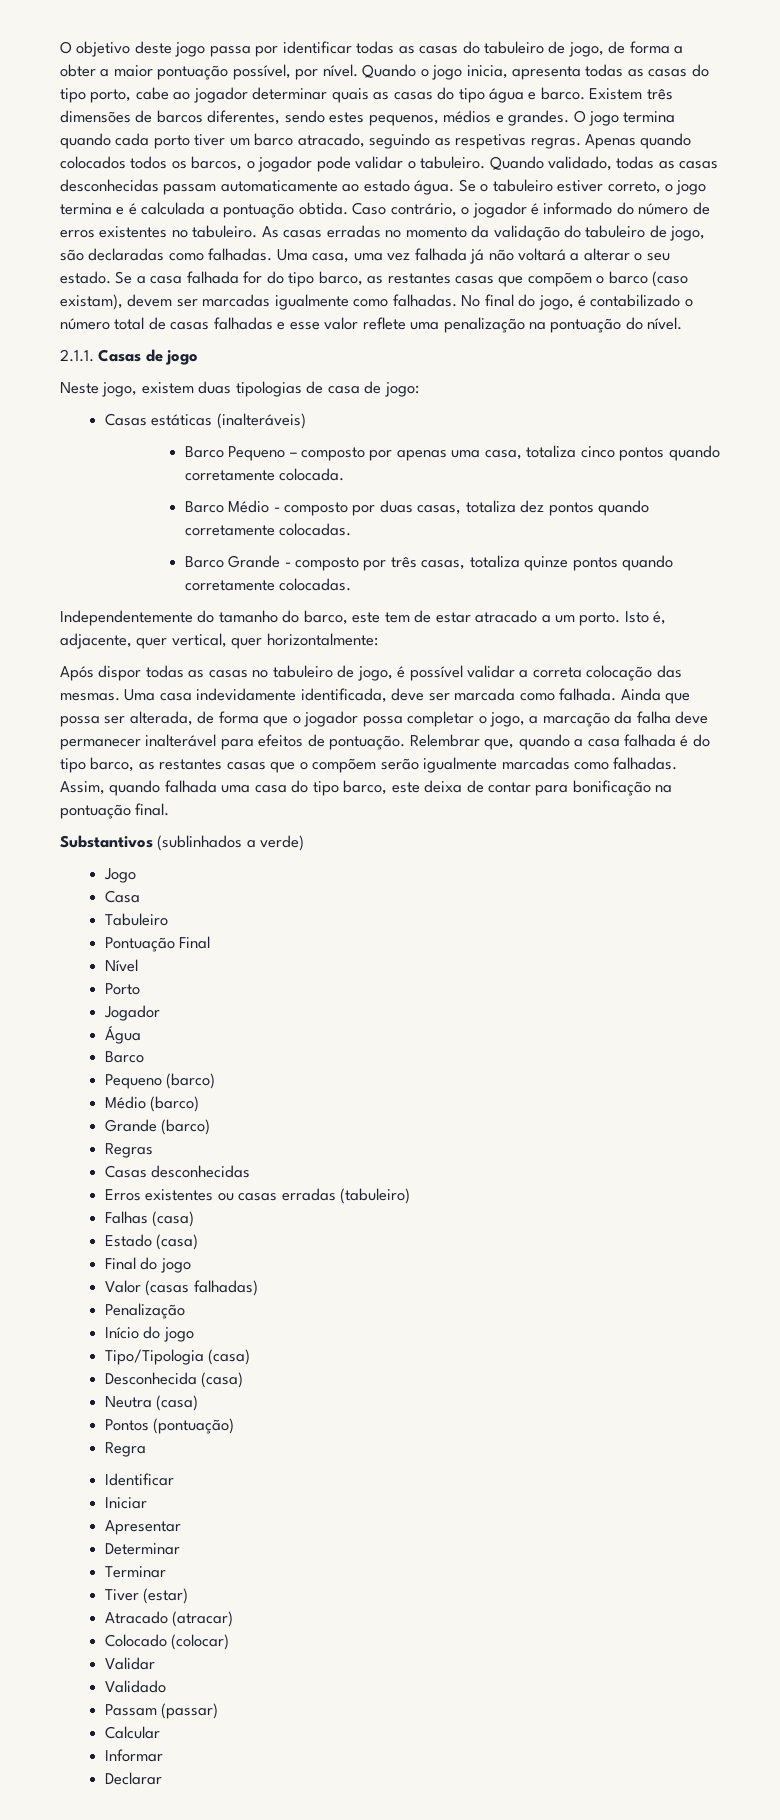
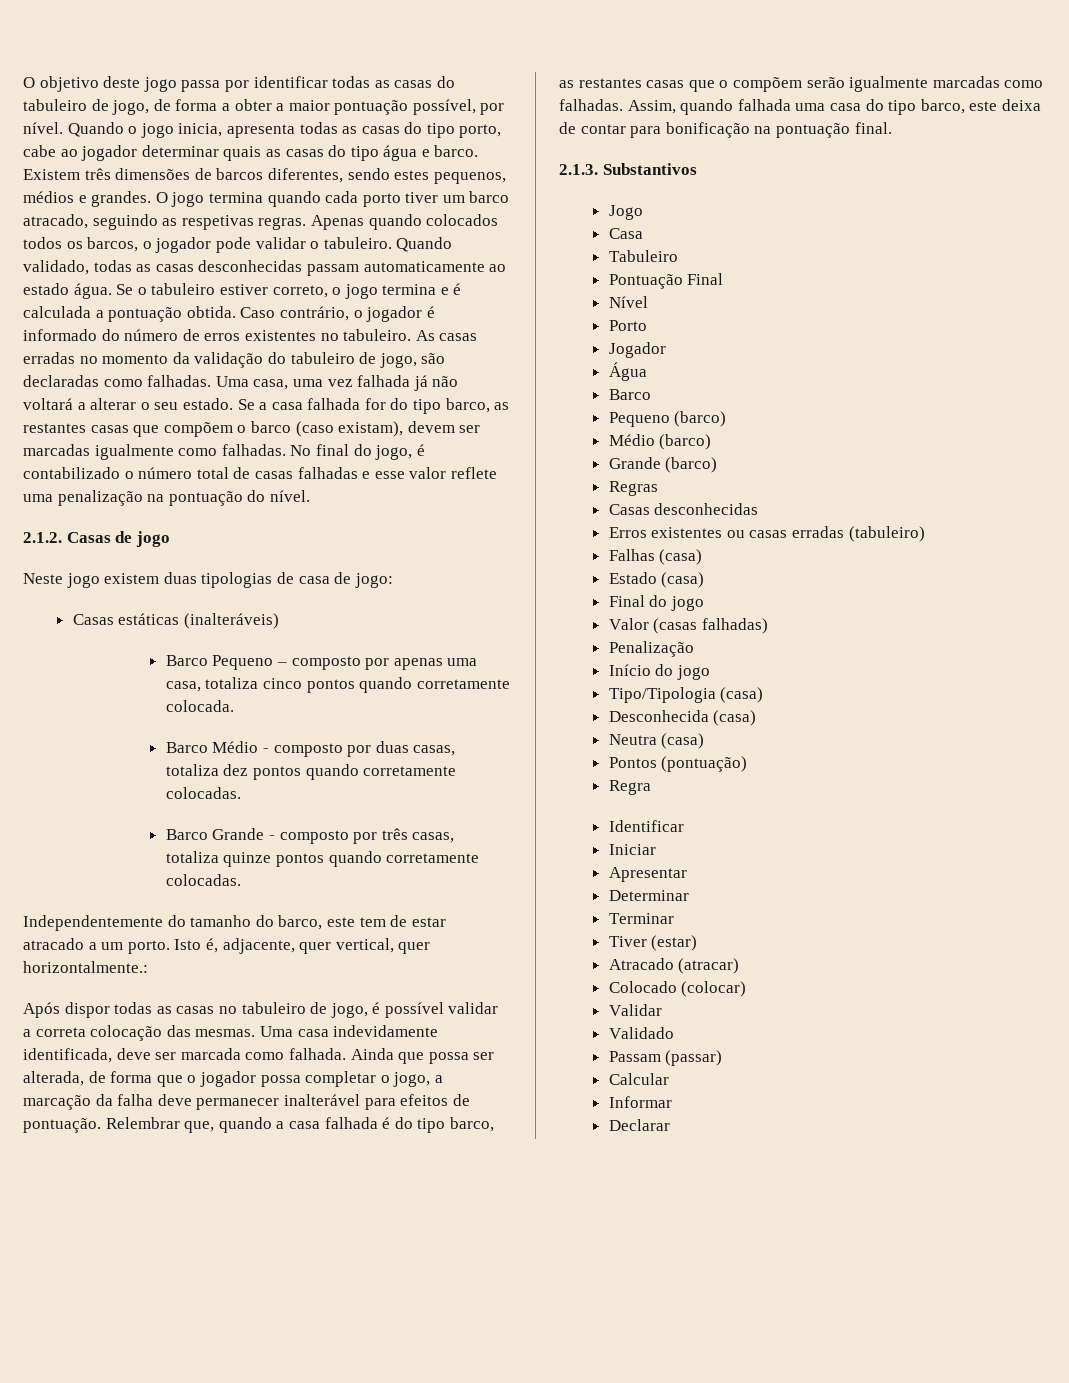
[60,349,94,362] 2.1.1. -> [23,532,62,543] 2.1.2.
[102,382,138,397] jogo, -> [66,573,100,588] jogo
[266,633,378,646] horizontalmente: -> [23,961,148,973] horizontalmente.:
(170, 809) none -> [559,164,598,175] 2.1.3.
[157,835,305,851] (sublinhados a verde) -> (697, 169) none

